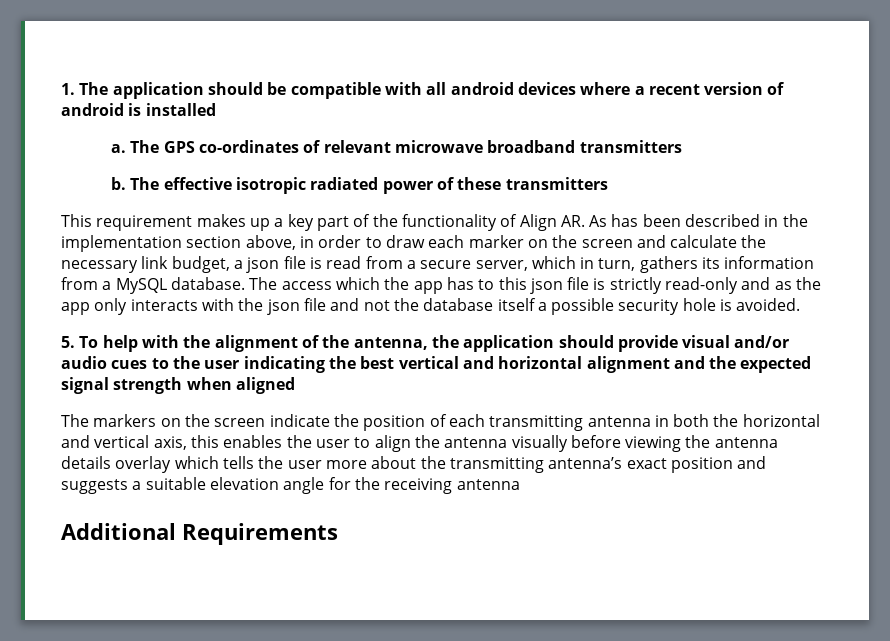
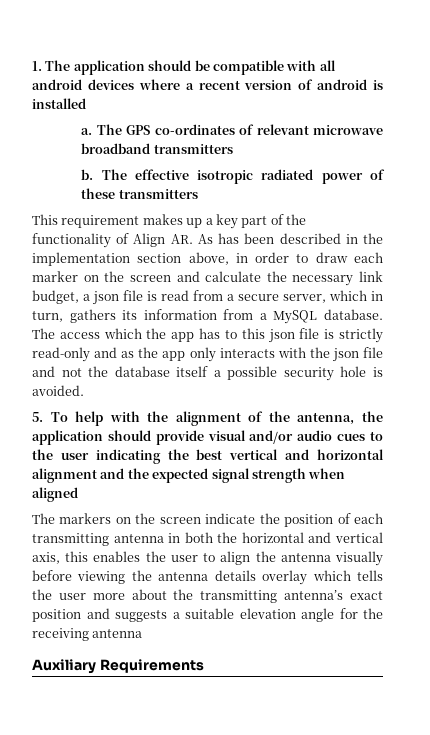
[61,523,176,540] Additional -> [32,659,96,674] Auxiliary

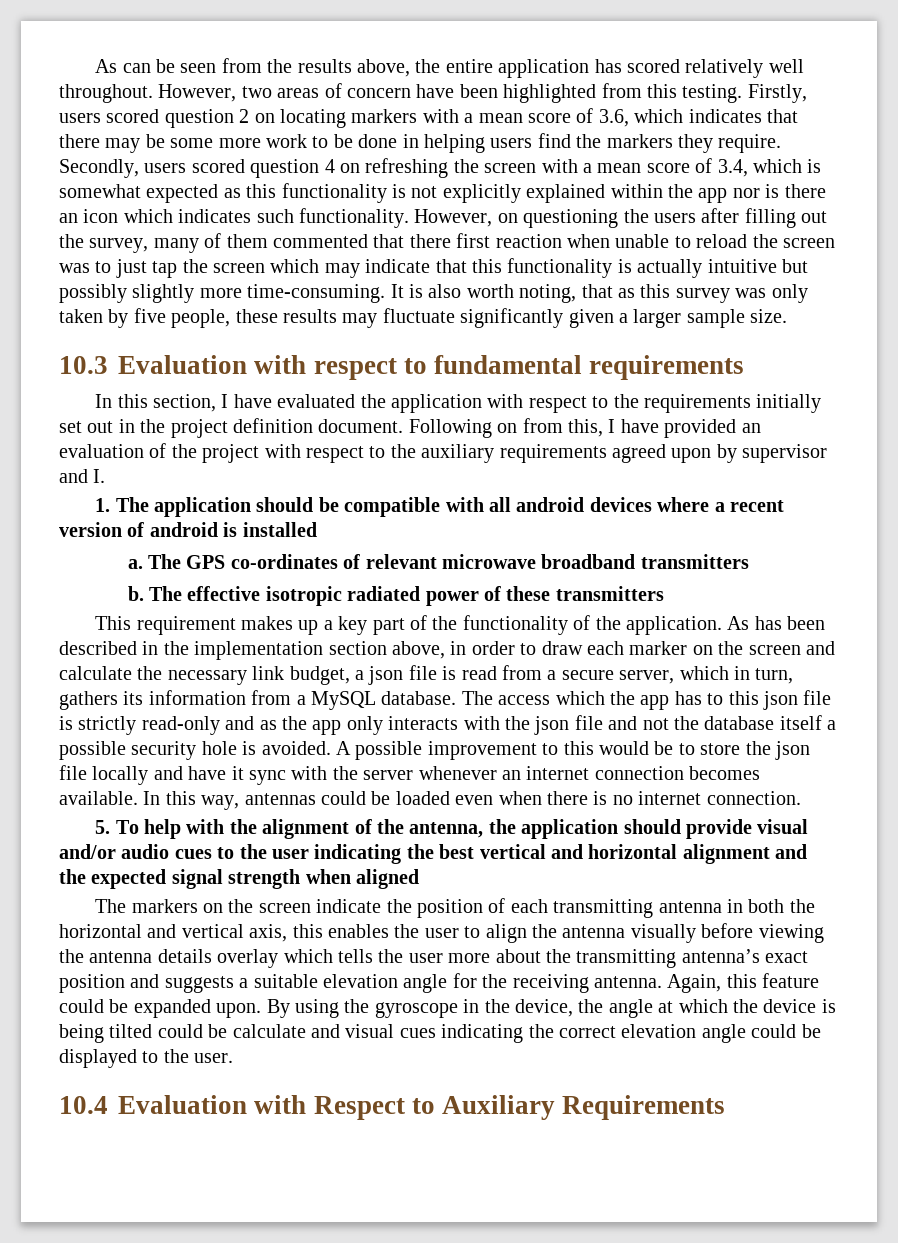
(32, 66) none -> [95,58,804,78] [59,83,807,103] [59,108,798,128] [59,133,782,153] [59,158,822,178] [59,183,826,203] [59,208,828,228] [59,233,835,253] [59,258,808,278] [59,284,808,303] [59,308,788,328] [59,355,745,380] [95,394,822,413] [59,418,761,438] [59,443,828,463] [59,469,106,483] As can be seen from the results above, the entire application has scored relatively well throughout. However, two areas of concern have been highlighted from this testing. Firstly, users scored question 2 on locating markers with a mean score of 3.6, which indicates that there may be some more work to be done in helping users find the markers they require. Secondly, users scored question 4 on refreshing the screen with a mean score of 3.4, which is somewhat expected as this functionality is not explicitly explained within the app nor is there an icon which indicates such functionality. However, on questioning the users after filling out the survey, many of them commented that there first reaction when unable to reload the screen was to just tap the screen which may indicate that this functionality is actually intuitive but possibly slightly more time-consuming. It is also worth noting, that as this survey was only taken by five people, these results may fluctuate significantly given a larger sample size. // 10.3 Evaluation with respect to fundamental requirements // In this section, I have evaluated the application with respect to the requirements initially set out in the project definition document. Following on from this, I have provided an evaluation of the project with respect to the auxiliary requirements agreed upon by supervisor and I. //
[133,233,193,247] Align AR. -> [595,616,722,635] the application.
(84, 390) none -> [336,741,810,760] [59,765,761,785] [59,791,801,810] A possible improvement to this would be to store the json file locally and have it sync with the server whenever an internet connection becomes available. In this way, antennas could be loaded even when there is no internet connection.
[92,629,143,638] antenna // -> [593,973,820,993] [59,999,836,1018] [59,1024,821,1043] [59,1049,234,1068] [59,1095,435,1120] antenna. Again, this feature could be expanded upon. By using the gyroscope in the device, the angle at which the device is being tilted could be calculate and visual cues indicating the correct elevation angle could be displayed to the user. // 10.4 Evaluation with Respect to

